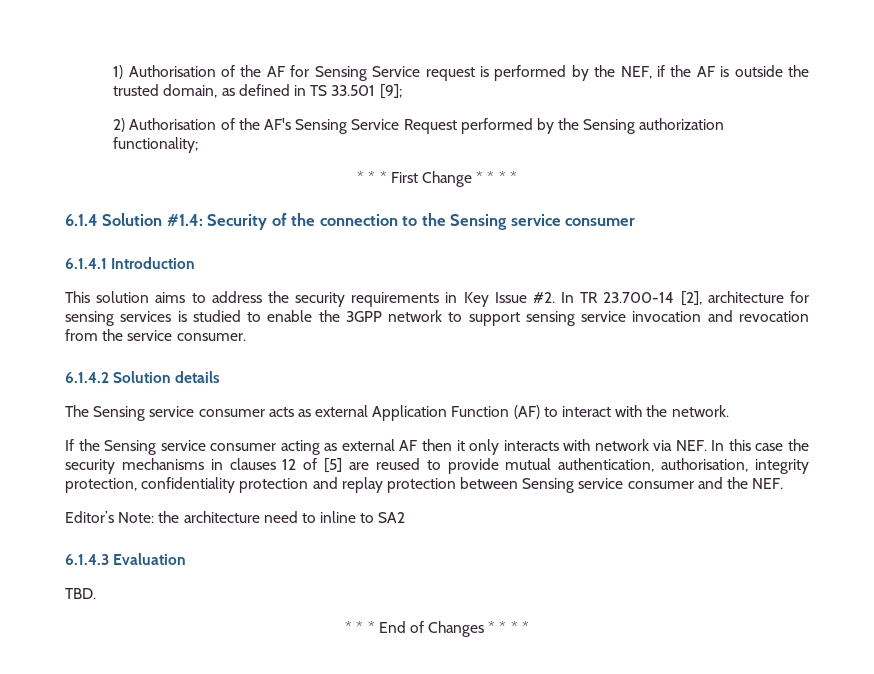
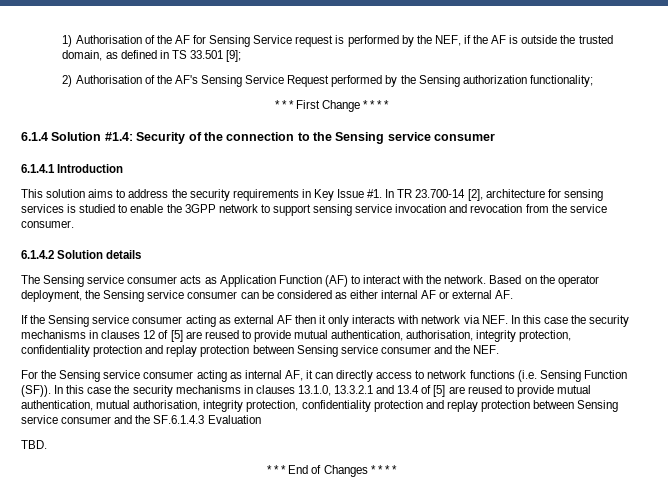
[532,292,555,303] #2. -> [367,189,383,198] #1.
[315,405,369,417] external -> (217, 280) none
(729, 411) none -> [489,275,599,287] [21,290,514,302] Based on the operator deployment, the Sensing service consumer can be considered as either internal AF or external AF.
[65,511,406,523] [65,554,109,565] Editor’s Note: the architecture need to inline to SA2 // 6.1.4.3 -> [21,370,627,382] [21,385,591,397] [21,400,619,412] [21,415,205,424] For the Sensing service consumer acting as internal AF, it can directly access to network functions (i.e. Sensing Function (SF)). In this case the security mechanisms in clauses 13.1.0, 13.3.2.1 and 13.4 of [5] are reused to provide mutual authentication, mutual authorisation, integrity protection, confidentiality protection and replay protection between Sensing service consumer and the SF.6.1.4.3

